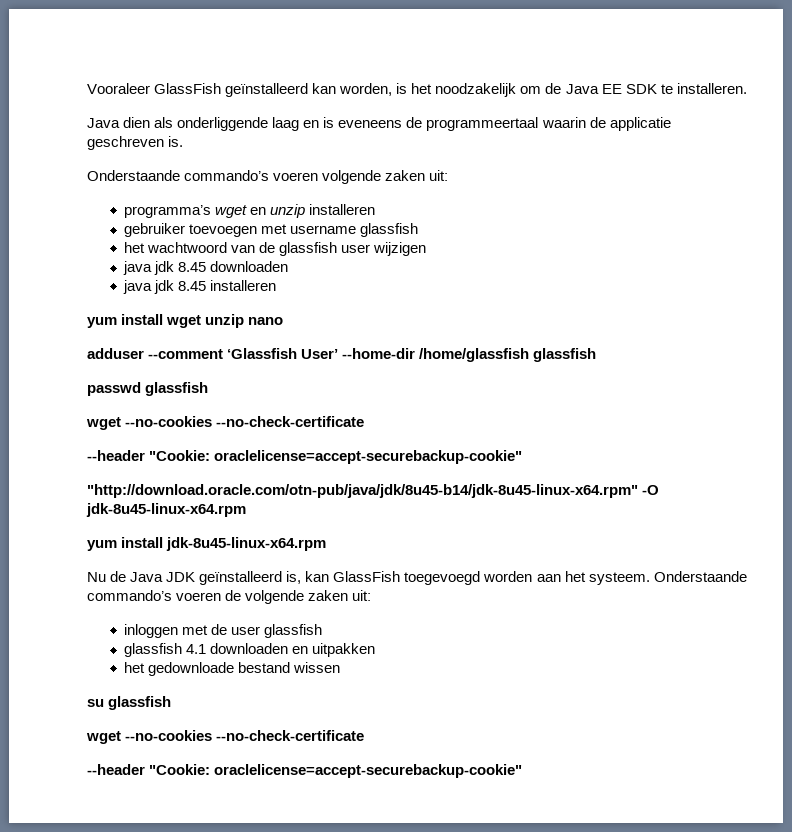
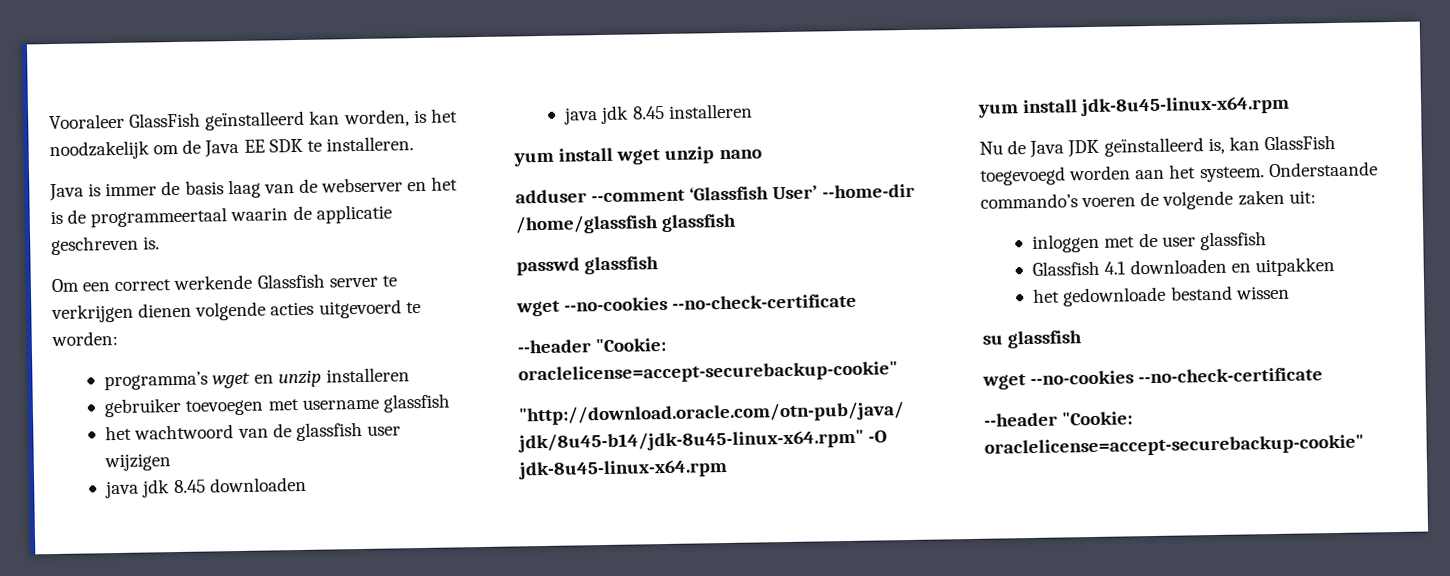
[123,117,403,131] dien als onderliggende laag en is eveneens -> [88,176,459,199] [50,210,63,225] is immer de basis laag van de webserver en het is
[87,170,449,184] Onderstaande commando’s voeren volgende zaken uit: -> [51,273,397,293] [51,299,421,324] [51,330,118,347] Om een correct werkende Glassfish server te verkrijgen dienen volgende acties uitgevoerd te worden:
[124,643,183,657] glassfish -> [1032,260,1101,276] Glassfish

